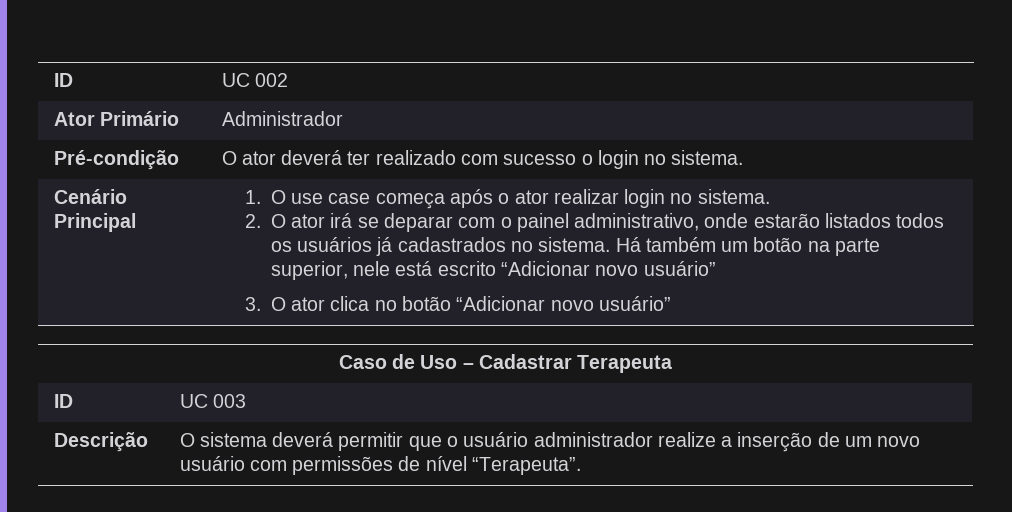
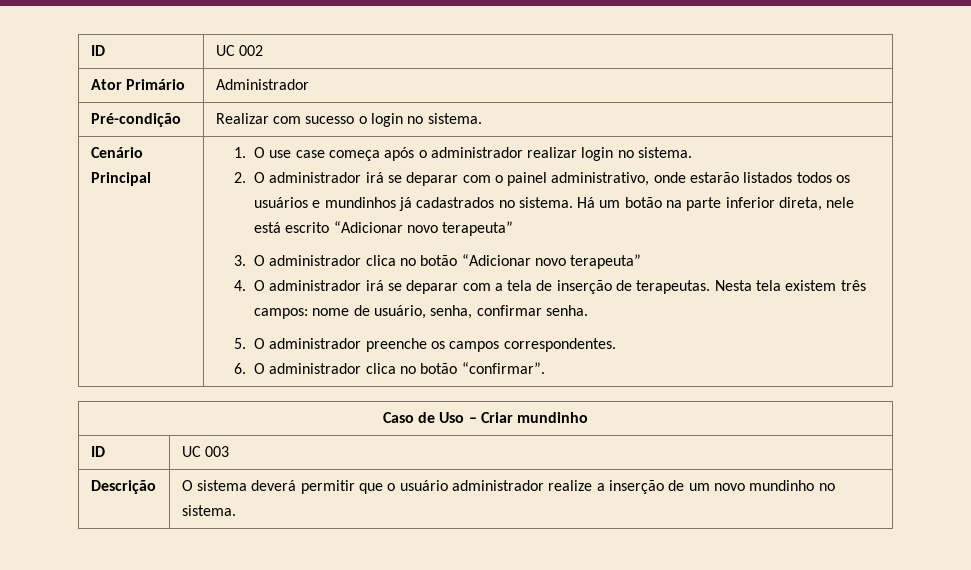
[221,150,456,165] O ator deverá ter realizado -> [215,113,269,124] Realizar
[514,190,549,204] ator -> [430,147,523,158] administrador
[291,214,326,228] ator -> [269,172,362,183] administrador
(373, 244) none -> [312,197,396,208] e mundinhos
[645,237,716,252] também -> (596, 202) none
[270,261,348,280] superior, -> [725,197,823,211] inferior direta,
[643,261,716,276] usuário” -> [442,221,514,236] terapeuta”
[291,297,326,311] ator -> [269,255,362,266] administrador
[598,296,671,311] usuário” -> [570,254,642,269] [233,280,866,294] [253,305,588,319] [233,338,616,352] [233,362,545,374] terapeuta” // 4. O administrador irá se deparar com a tela de inserção de terapeutas. Nesta tela existem três campos: nome de usuário, senha, confirmar senha. // 5. O administrador preenche os campos correspondentes. // 6. O administrador clica no botão “confirmar”.
[478,354,673,373] Cadastrar Terapeuta -> [480,412,589,423] Criar mundinho
[179,456,582,475] usuário com permissões de nível “Terapeuta”. -> [749,480,835,491] [181,505,236,516] mundinho no sistema.

